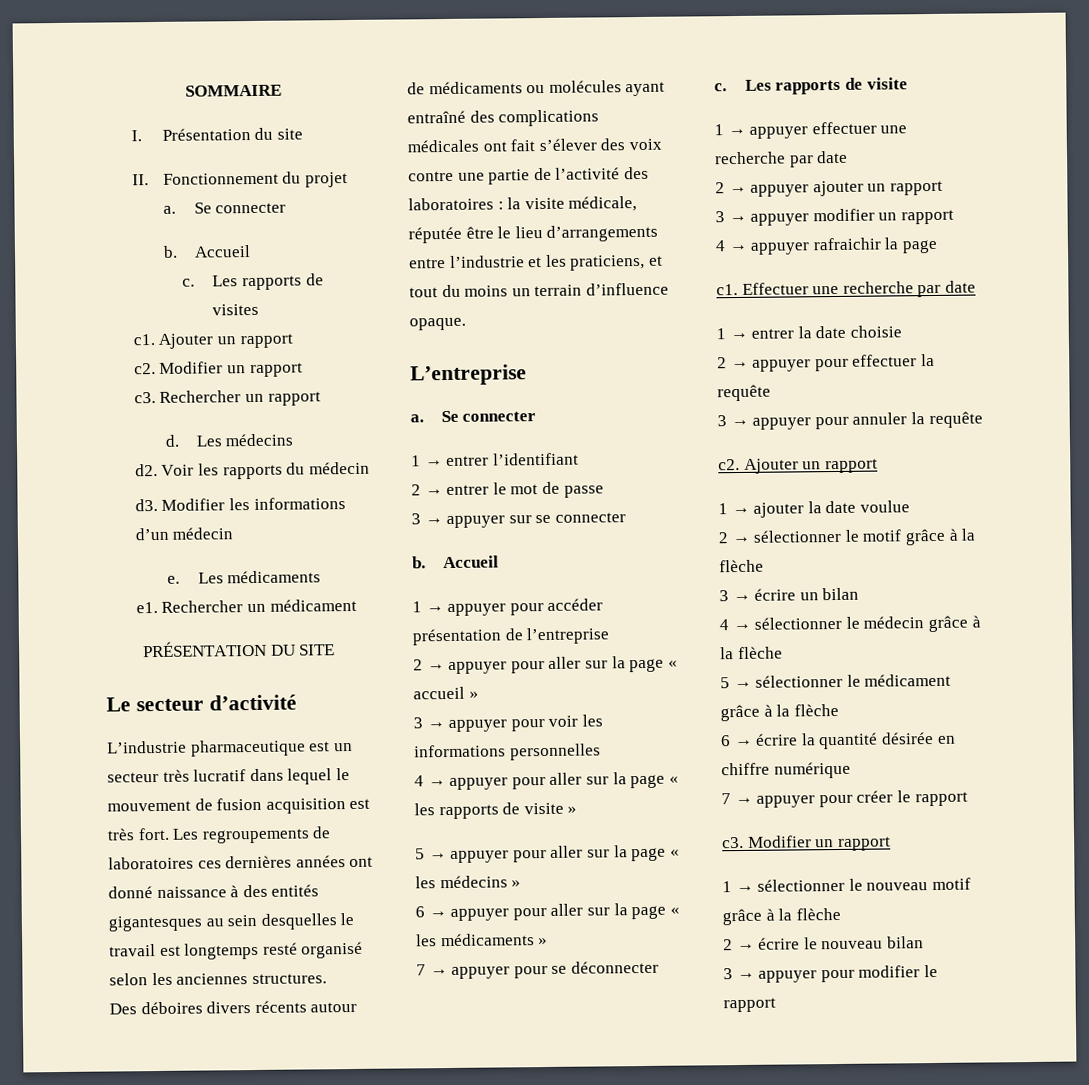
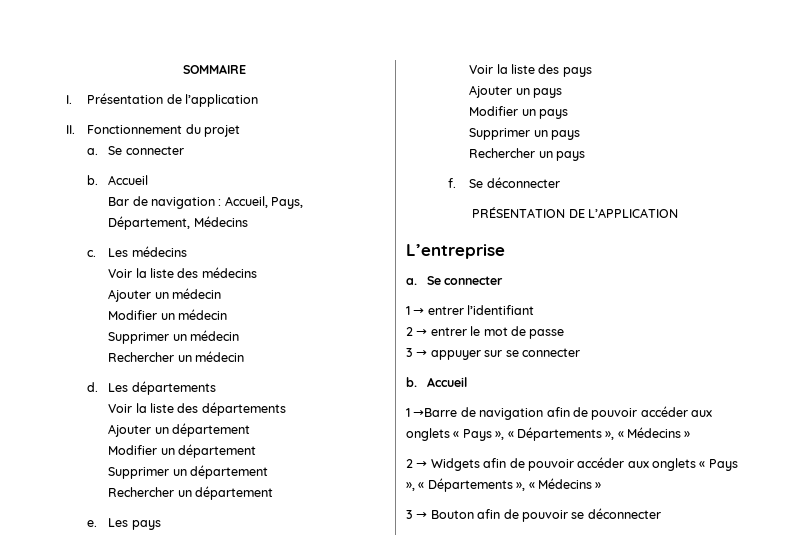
[254,127,303,140] du site -> [166,94,258,107] de l’application
[181,273,324,291] [212,303,260,316] [132,333,293,349] [133,361,303,378] [133,390,321,406] [164,433,294,447] [134,461,370,480] [134,497,346,512] [134,527,234,541] [166,570,322,584] [135,598,357,614] [142,640,336,658] [106,694,297,712] [107,739,353,757] [107,768,350,785] [107,797,371,814] [107,826,332,844] [108,855,374,870] [108,884,320,899] [108,912,355,932] [109,941,364,960] [109,972,327,986] [109,1000,358,1015] [407,80,666,97] [407,109,600,127] [407,138,662,153] [408,166,649,185] [408,196,638,212] [408,224,659,244] [409,254,663,271] [409,282,669,298] [409,317,466,331] c. Les rapports de visites // c1. Ajouter un rapport // c2. Modifier un rapport // c3. Rechercher un rapport // d. Les médecins // d2. Voir les rapports du médecin // d3. Modifier les informations d’un médecin // e. Les médicaments // e1. Rechercher un médicament // PRÉSENTATION DU SITE // Le secteur d’activité // L’industrie pharmaceutique est un secteur très lucratif dans lequel le mouvement de fusion acquisition est très fort. Les regroupements de laboratoires ces dernières années ont donné naissance à des entités gigantesques au sein desquelles le travail est longtemps resté organisé selon les anciennes structures. // Des déboires divers récents autour de médicaments ou molécules ayant entraîné des complications médicales ont fait s’élever des voix contre une partie de l’activité des laboratoires : la visite médicale, réputée être le lieu d’arrangements entre l’industrie et les praticiens, et tout du moins un terrain d’influence opaque. -> [108,196,304,209] [108,216,248,230] [87,246,187,257] [108,267,257,278] [108,288,222,302] [108,309,228,320] [108,330,240,344] [108,351,245,362] [87,381,216,395] [108,402,286,416] [108,423,251,437] [108,444,257,458] [108,465,269,479] [108,486,274,500] [87,518,161,530] [469,64,592,77] [469,85,563,98] [469,106,569,119] [469,128,581,140] [469,148,586,161] [448,177,560,188] [472,207,678,218] Bar de navigation : Accueil, Pays, Département, Médecins // c. Les médecins // Voir la liste des médecins // Ajouter un médecin // Modifier un médecin // Supprimer un médecin // Rechercher un médecin // d. Les départements // Voir la liste des départements // Ajouter un département // Modifier un département // Supprimer un département // Rechercher un département // e. Les pays // Voir la liste des pays // Ajouter un pays // Modifier un pays // Supprimer un pays // Rechercher un pays // f. Se déconnecter // PRÉSENTATION DE L’APPLICATION
[425,598,604,617] [412,627,611,646] [413,656,678,674] [413,686,479,700] [413,714,603,732] [414,743,601,761] [414,772,679,790] [414,802,578,820] [415,845,680,863] [415,875,522,889] [415,903,680,921] [416,933,549,947] [416,960,659,979] [714,77,908,95] [714,121,908,139] [714,150,849,168] [715,180,943,197] [715,208,954,226] [715,237,938,255] [716,280,976,298] [716,325,902,340] [717,353,935,372] [717,384,771,402] [717,411,983,430] [718,458,878,474] [718,500,910,518] [718,528,977,546] [719,559,764,573] [719,587,860,602] [719,615,981,633] [720,646,783,660] [720,673,952,689] [720,703,839,722] [720,732,956,750] [721,761,851,779] [721,790,968,808] [722,835,891,852] [722,877,971,893] [722,907,841,926] [723,936,924,951] [723,964,938,983] [723,997,776,1013] → appuyer pour accéder présentation de l’entreprise // 2 → appuyer pour aller sur la page « accueil » // 3 → appuyer pour voir les informations personnelles // 4 → appuyer pour aller sur la page « les rapports de visite » // 5 → appuyer pour aller sur la page « les médecins » // 6 → appuyer pour aller sur la page « les médicaments » // 7 → appuyer pour se déconnecter // c. Les rapports de visite // 1 → appuyer effectuer une recherche par date // 2 → appuyer ajouter un rapport // 3 → appuyer modifier un rapport // 4 → appuyer rafraichir la page // c1. Effectuer une recherche par date // 1 → entrer la date choisie // 2 → appuyer pour effectuer la requête // 3 → appuyer pour annuler la requête // c2. Ajouter un rapport // 1 → ajouter la date voulue // 2 → sélectionner le motif grâce à la flèche // 3 → écrire un bilan // 4 → sélectionner le médecin grâce à la flèche // 5 → sélectionner le médicament grâce à la flèche // 6 → écrire la quantité désirée en chiffre numérique // 7 → appuyer pour créer le rapport // c3. Modifier un rapport // 1 → sélectionner le nouveau motif grâce à la flèche // 2 → écrire le nouveau bilan // 3 → appuyer pour modifier le rapport -> [413,406,712,420] [406,427,691,441] [406,457,738,471] [406,478,602,492] [406,508,661,522] →Barre de navigation afin de pouvoir accéder aux onglets « Pays », « Départements », « Médecins » // 2 → Widgets afin de pouvoir accéder aux onglets « Pays », « Départements », « Médecins » // 3 → Bouton afin de pouvoir se déconnecter

